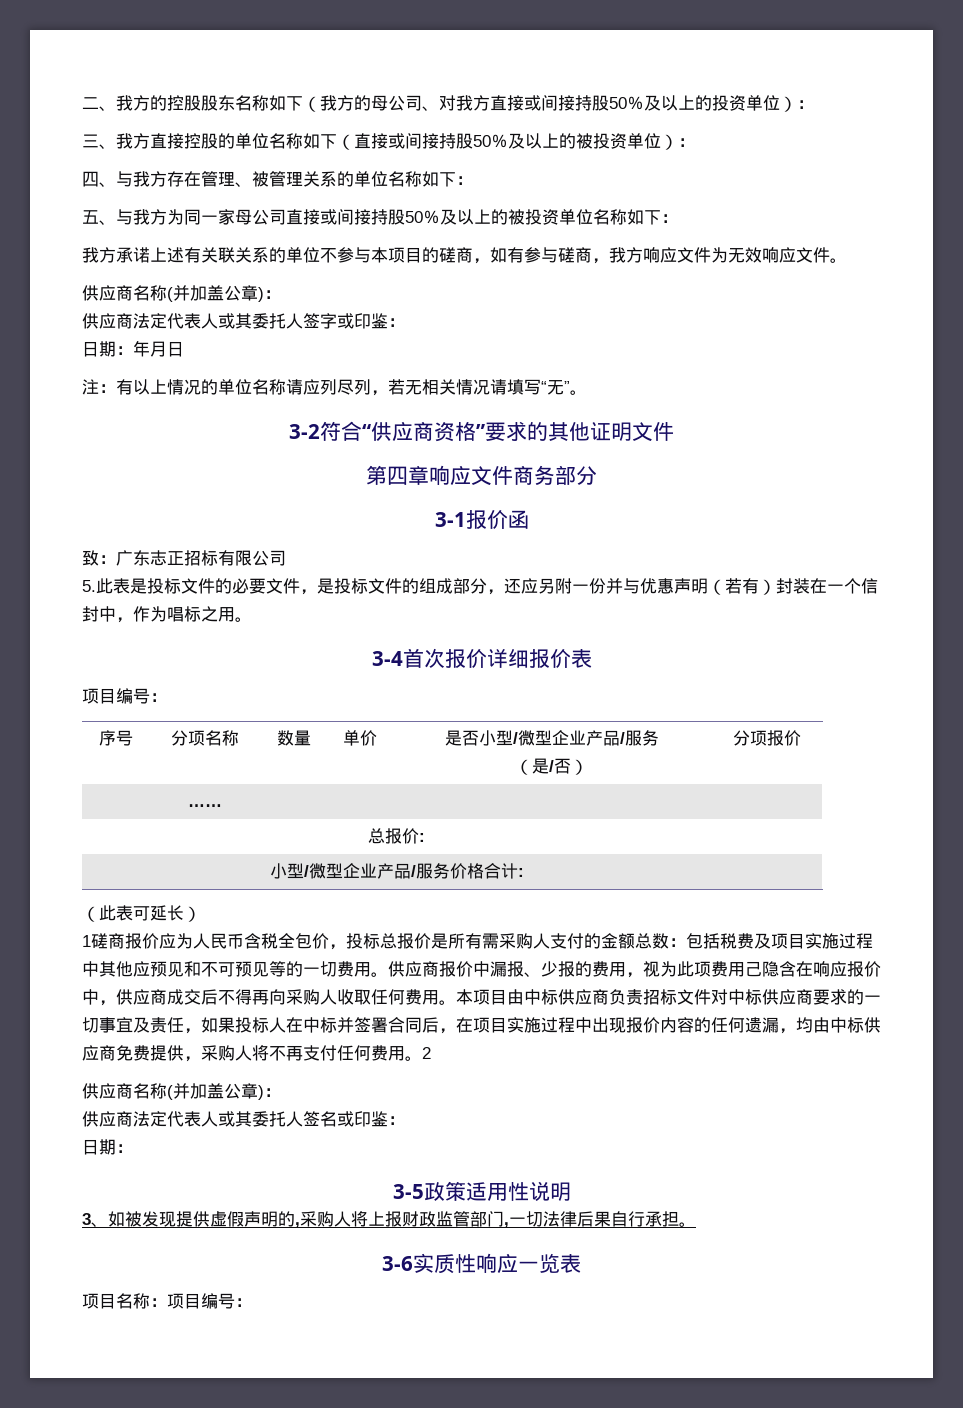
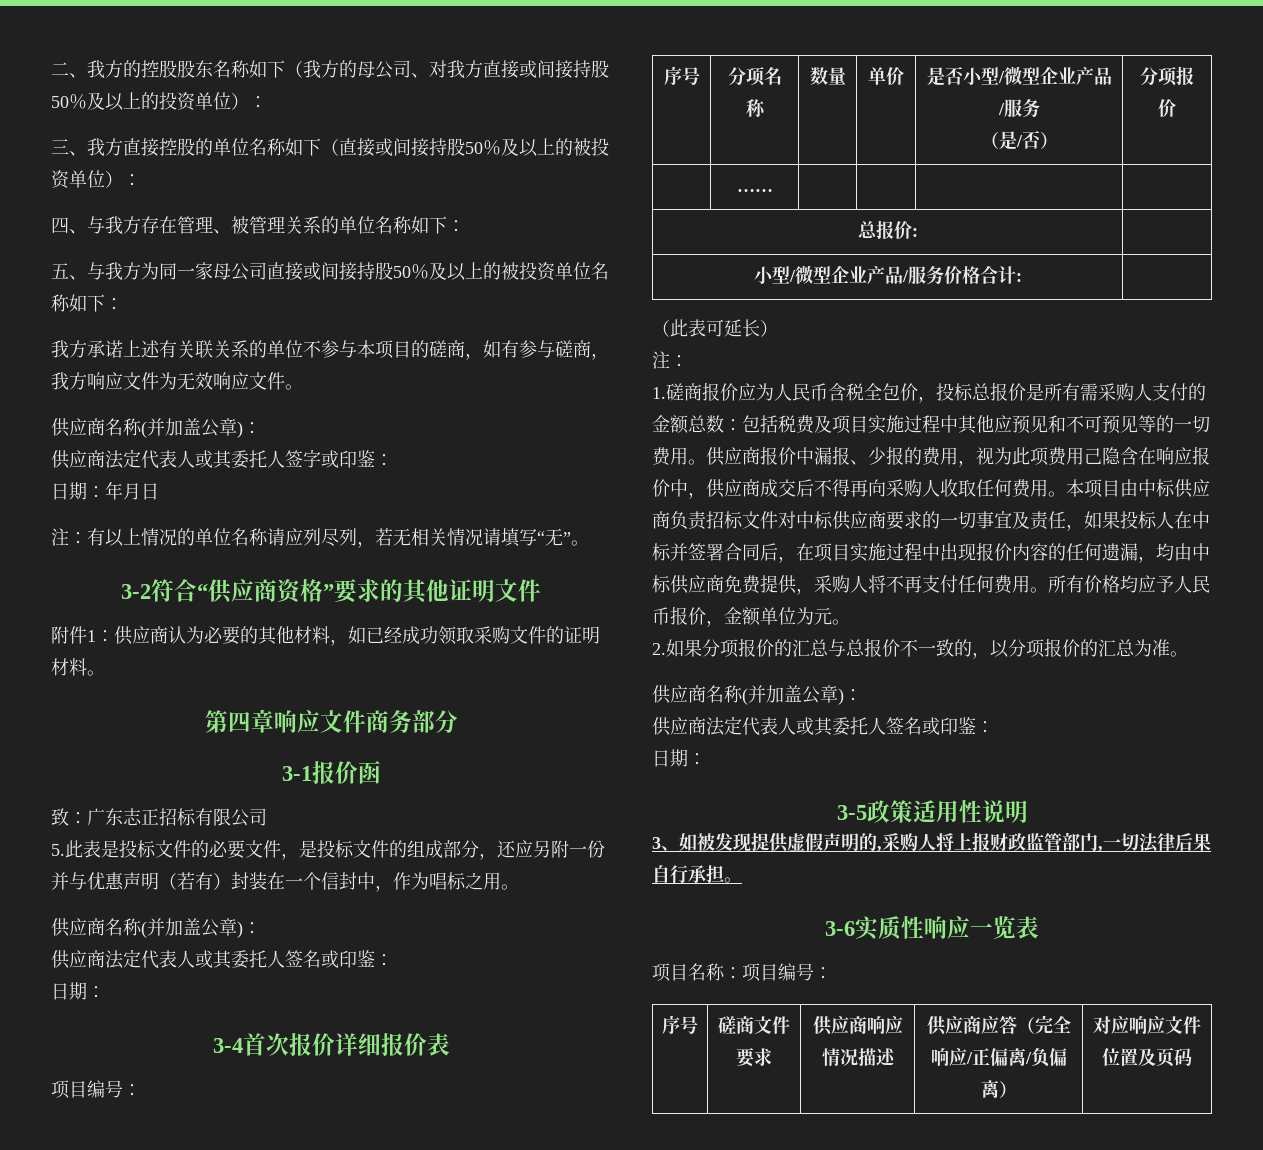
(674, 431) none -> [51,626,600,646] [51,658,105,676] // 附件1：供应商认为必要的其他材料，如已经成功领取采购文件的证明材料。
(252, 619) none -> [51,918,261,938] [51,949,393,969] [51,982,105,1000] // 供应商名称(并加盖公章)： // 供应商法定代表人或其委托人签名或印鉴： // 日期：
[82,935,91,947] 1 -> [652,351,688,369] [652,387,666,399] 注： // 1.
[422,1047,431,1059] 2 -> [1048,575,1210,593] [652,606,850,627] [652,638,1188,659] 所有价格均应予人民币报价，金额单位为元。 // 2.如果分项报价的汇总与总报价不一致的，以分项报价的汇总为准。
(252, 1302) none -> [662,1015,698,1034] [718,1016,790,1034] [736,1048,772,1067] [812,1015,903,1036] [821,1048,896,1066] [926,1015,1071,1036] [930,1047,1067,1067] [980,1080,1017,1098] [1093,1016,1201,1035] [1102,1047,1192,1067] // 序号 | 磋商文件要求 | 供应商响应情况描述 | 供应商应答（完全响应/正偏离/负偏离） | 对应响应文件位置及页码

